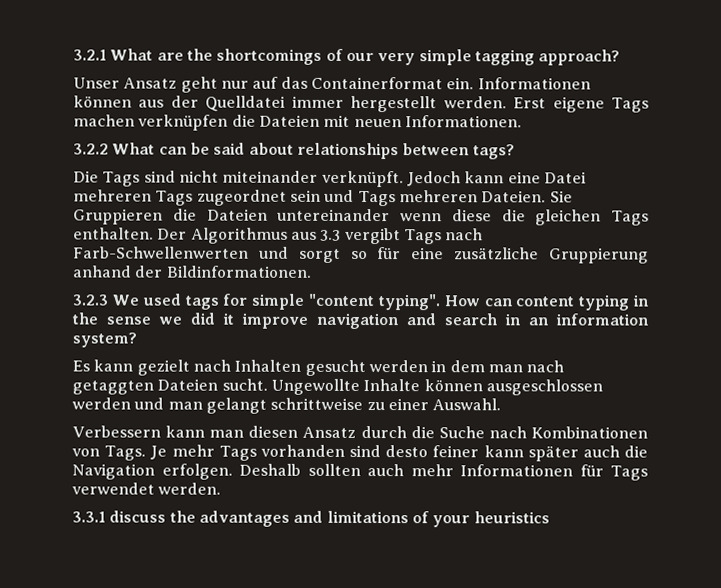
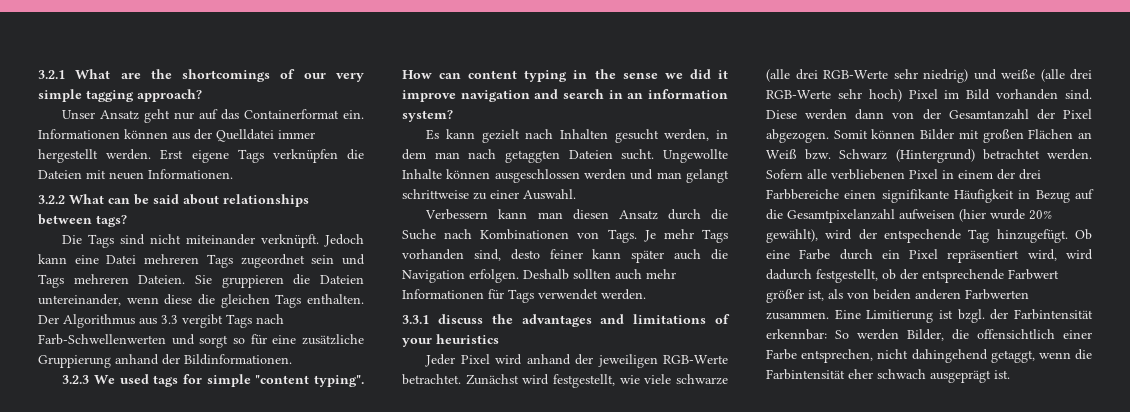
[73,114,135,127] machen -> (264, 156) none
[73,208,391,225] Gruppieren die Dateien untereinander -> [221,274,364,288] [38,294,121,306] gruppieren die Dateien untereinander,
[368,360,428,373] werden -> [664,129,710,141] werden,
[348,444,381,458] sind -> [473,249,501,261] sind,
(550, 517) none -> [425,354,728,368] [402,374,728,388] [766,69,1092,83] [766,89,1092,102] [766,109,1092,120] [766,129,1092,143] [766,149,1092,163] [766,169,1041,180] [766,189,1094,203] [766,209,1052,223] [766,229,1092,243] [766,249,1093,263] [766,269,1059,283] [766,289,1029,303] [766,309,1093,323] [766,329,1092,341] [766,349,1092,363] [766,369,1010,383] // Jeder Pixel wird anhand der jeweiligen RGB-Werte betrachtet. Zunächst wird festgestellt, wie viele schwarze (alle drei RGB-Werte sehr niedrig) und weiße (alle drei RGB-Werte sehr hoch) Pixel im Bild vorhanden sind. Diese werden dann von der Gesamtanzahl der Pixel abgezogen. Somit können Bilder mit großen Flächen an Weiß bzw. Schwarz (Hintergrund) betrachtet werden. Sofern alle verbliebenen Pixel in einem der drei Farbbereiche einen signifikante Häufigkeit in Bezug auf die Gesamtpixelanzahl aufweisen (hier wurde 20% gewählt), wird der entspechende Tag hinzugefügt. Ob eine Farbe durch ein Pixel repräsentiert wird, wird dadurch festgestellt, ob der entsprechende Farbwert größer ist, als von beiden anderen Farbwerten zusammen. Eine Limitierung ist bzgl. der Farbintensität erkennbar: So werden Bilder, die offensichtlich einer Farbe entsprechen, nicht dahingehend getaggt, wenn die Farbintensität eher schwach ausgeprägt ist.

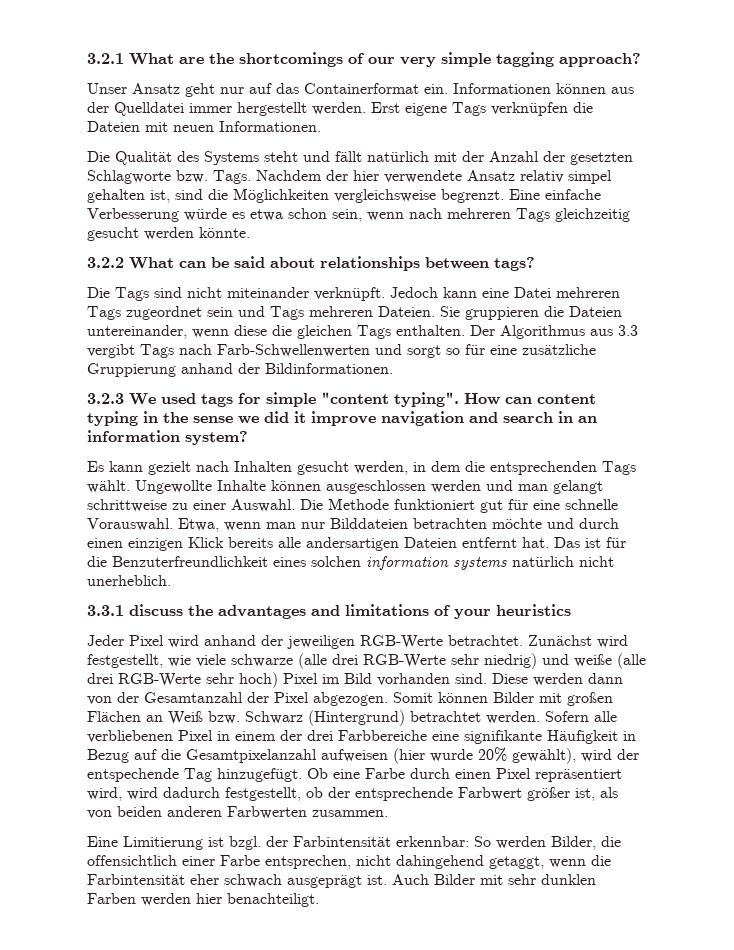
(233, 174) none -> [87,151,633,165] [87,170,612,184] [87,188,601,203] [87,208,630,222] [87,227,250,241] // Die Qualität des Systems steht und fällt natürlich mit der Anzahl der gesetzten Schlagworte bzw. Tags. Nachdem der hier verwendete Ansatz relativ simpel gehalten ist, sind die Möglichkeiten vergleichsweise begrenzt. Eine einfache Verbesserung würde es etwa schon sein, wenn nach mehreren Tags gleichzeitig gesucht werden könnte.
[434,149,655,163] man nach getaggten Dateien sucht. -> [465,461,636,475] [87,480,130,493] die entsprechenden Tags wählt.
[425,209,728,220] [402,229,728,243] [402,249,728,263] [402,269,676,283] [402,289,646,303] // Verbessern kann man diesen Ansatz durch die Suche nach Kombinationen von Tags. Je mehr Tags vorhanden sind, desto feiner kann später auch die Navigation erfolgen. Deshalb sollten auch mehr Informationen für Tags verwendet werden. -> [300,498,618,513] [87,518,619,532] [87,537,626,551] [87,556,614,570] [87,575,171,586] Die Methode funktioniert gut für eine schnelle Vorauswahl. Etwa, wenn man nur Bilddateien betrachten möchte und durch einen einzigen Klick bereits alle andersartigen Dateien entfernt hat. Das ist für die Benzuterfreundlichkeit eines solchen information systems natürlich nicht unerheblich.
[844,190,877,199] einen -> [432,731,459,741] eine
[881,250,900,259] ein -> [455,769,491,779] einen
(829, 316) none -> (388, 813) //
(1010, 374) none -> [392,874,596,885] [87,893,319,907] Auch Bilder mit sehr dunklen Farben werden hier benachteiligt.

